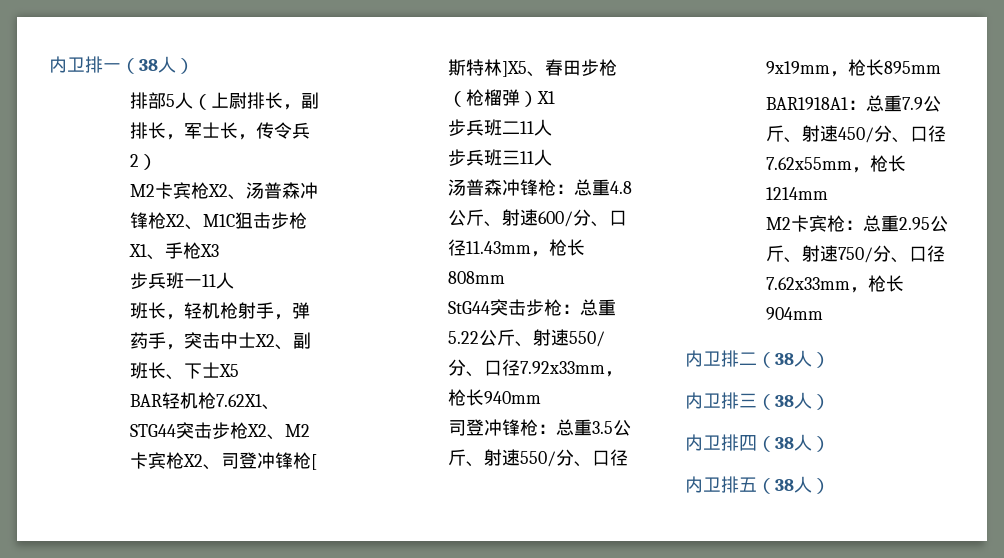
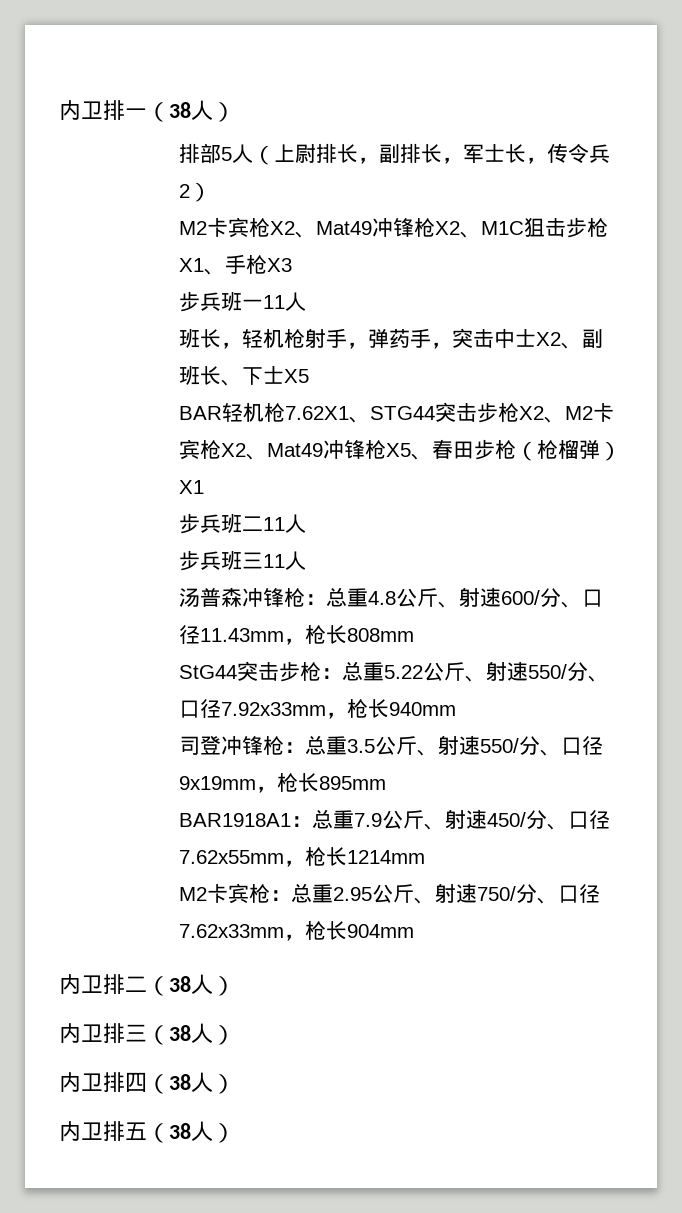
[246,182,300,199] 汤普森 -> [315,221,372,235] Mat49
[221,452,317,470] [448,59,527,77] 司登冲锋枪[斯特林]X5 -> [266,440,411,459] Mat49冲锋枪X5

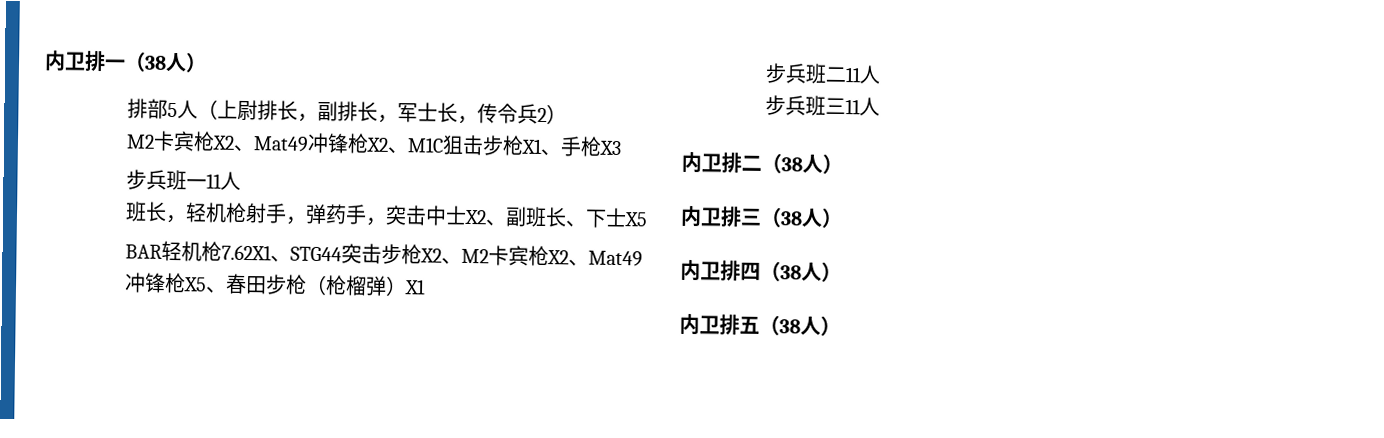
[178,587,603,608] [178,625,414,645] [178,661,609,682] [178,699,456,719] [178,735,603,756] [178,773,386,793] [178,809,610,830] [178,847,425,867] [178,883,600,904] [178,921,414,941] // 汤普森冲锋枪：总重4.8公斤、射速600/分、口径11.43mm，枪长808mm // StG44突击步枪：总重5.22公斤、射速550/分、口径7.92x33mm，枪长940mm // 司登冲锋枪：总重3.5公斤、射速550/分、口径9x19mm，枪长895mm // BAR1918A1：总重7.9公斤、射速450/分、口径7.62x55mm，枪长1214mm // M2卡宾枪：总重2.95公斤、射速750/分、口径7.62x33mm，枪长904mm -> (881, 106) none

